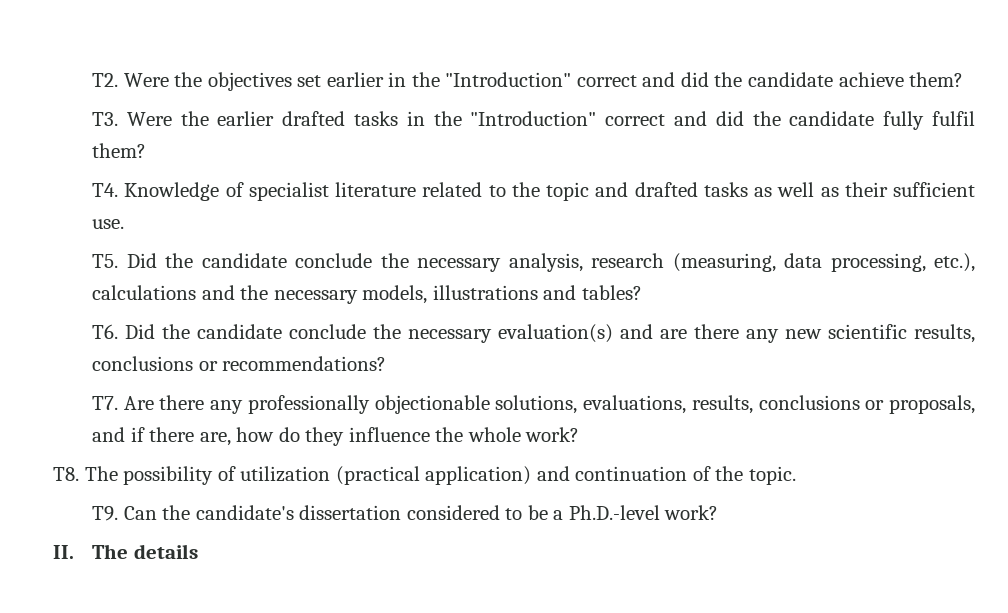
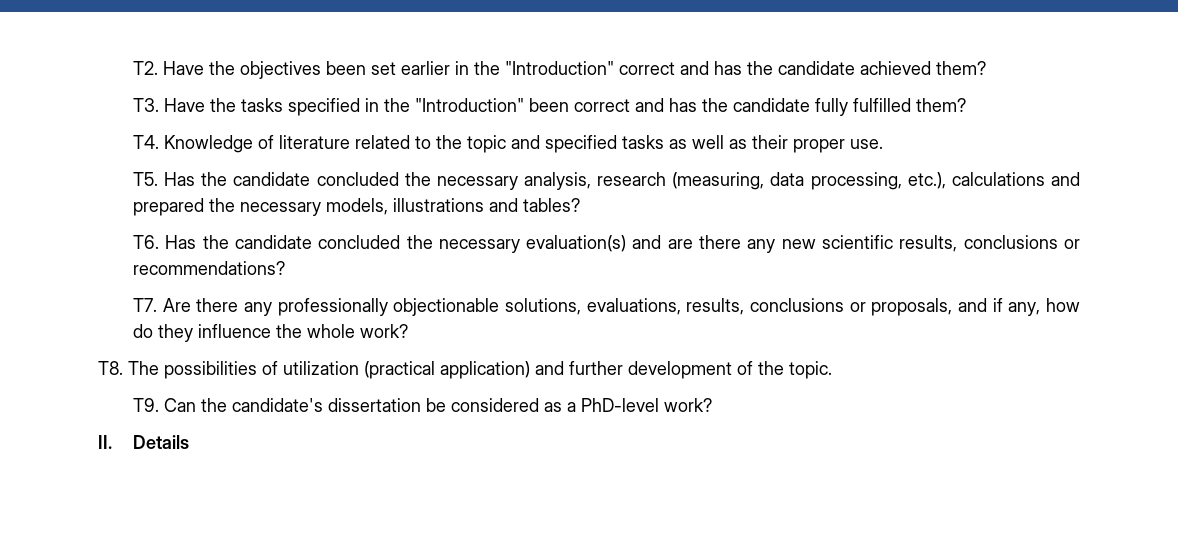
[123,73,169,87] Were -> [162,61,204,75] Have
(292, 81) none -> [325,61,366,75] been
[680,72,904,87] did the candidate achieve -> [713,61,931,75] has the candidate achieved
[126,111,744,126] Were the earlier drafted tasks in the "Introduction" correct and did -> [163,98,697,116] Have the tasks specified in the "Introduction" been correct and has
[931,111,975,126] fulfil -> [852,98,911,112] fulfilled
[248,182,329,201] specialist -> (274, 142) none
[634,182,698,197] drafted -> [544,135,617,153] specified
[893,182,976,197] sufficient -> [792,139,845,153] proper
[126,253,373,268] Did the candidate conclude -> [164,172,399,186] Has the candidate concluded
(235, 292) none -> [132,198,204,216] prepared
[125,324,367,339] Did the candidate conclude -> [165,235,401,249] Has the candidate concluded
[149,427,231,446] there are, -> [1008,302,1041,316] any,
[123,466,214,485] possibility -> [164,361,257,379] possibilities
[575,466,688,481] continuation -> [569,361,732,379] further development
[406,505,660,520] considered to be a Ph.D.-level -> [425,398,659,412] be considered as a PhD-level
[92,544,198,559] The details -> [132,435,189,449] Details

